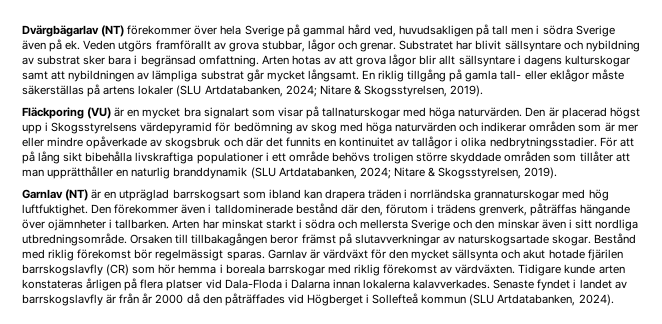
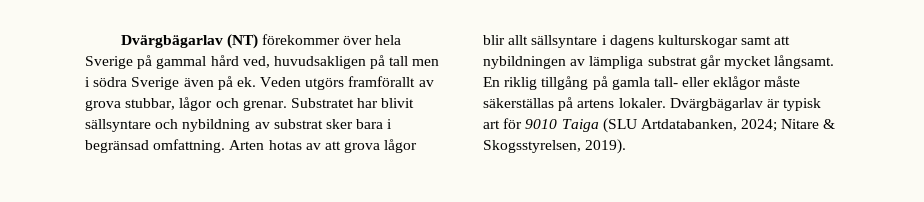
[138,85,484,97] [22,106,640,119] [22,121,638,134] [22,136,634,149] [22,151,630,164] [22,166,558,179] [22,189,609,201] [22,203,631,216] [22,219,638,231] [22,233,637,246] [22,249,623,261] [22,264,625,276] [22,278,627,291] [22,293,614,306] lokaler (SLU Artdatabanken, 2024; Nitare & Skogsstyrelsen, 2019). // Fläckporing (VU) är en mycket bra signalart som visar på tallnaturskogar med höga naturvärden. Den är placerad högst upp i Skogsstyrelsens värdepyramid för bedömning av skog med höga naturvärden och indikerar områden som är mer eller mindre opåverkade av skogsbruk och där det funnits en kontinuitet av tallågor i olika nedbrytningsstadier. För att på lång sikt bibehålla livskraftiga populationer i ett område behövs troligen större skyddade områden som tillåter att man upprätthåller en naturlig branddynamik (SLU Artdatabanken, 2024; Nitare & Skogsstyrelsen, 2019). // Garnlav (NT) är en utpräglad barrskogsart som ibland kan drapera träden i norrländska grannaturskogar med hög luftfuktighet. Den förekommer även i talldominerade bestånd där den, förutom i trädens grenverk, påträffas hängande över ojämnheter i tallbarken. Arten har minskat starkt i södra och mellersta Sverige och den minskar även i sitt nordliga utbredningsområde. Orsaken till tillbakagången beror främst på slutavverkningar av naturskogsartade skogar. Bestånd med riklig förekomst bör regelmässigt sparas. Garnlav är värdväxt för den mycket sällsynta och akut hotade fjärilen barrskogslavfly (CR) som hör hemma i boreala barrskogar med riklig förekomst av värdväxten. Tidigare kunde arten konstateras årligen på flera platser vid Dala-Floda i Dalarna innan lokalerna kalavverkades. Senaste fyndet i landet av barrskogslavfly är från år 2000 då den påträffades vid Högberget i Sollefteå kommun (SLU Artdatabanken, 2024). -> [618,98,822,111] [483,118,836,133] [483,139,627,154] lokaler. Dvärgbägarlav är typisk art för 9010 Taiga (SLU Artdatabanken, 2024; Nitare & Skogsstyrelsen, 2019).

